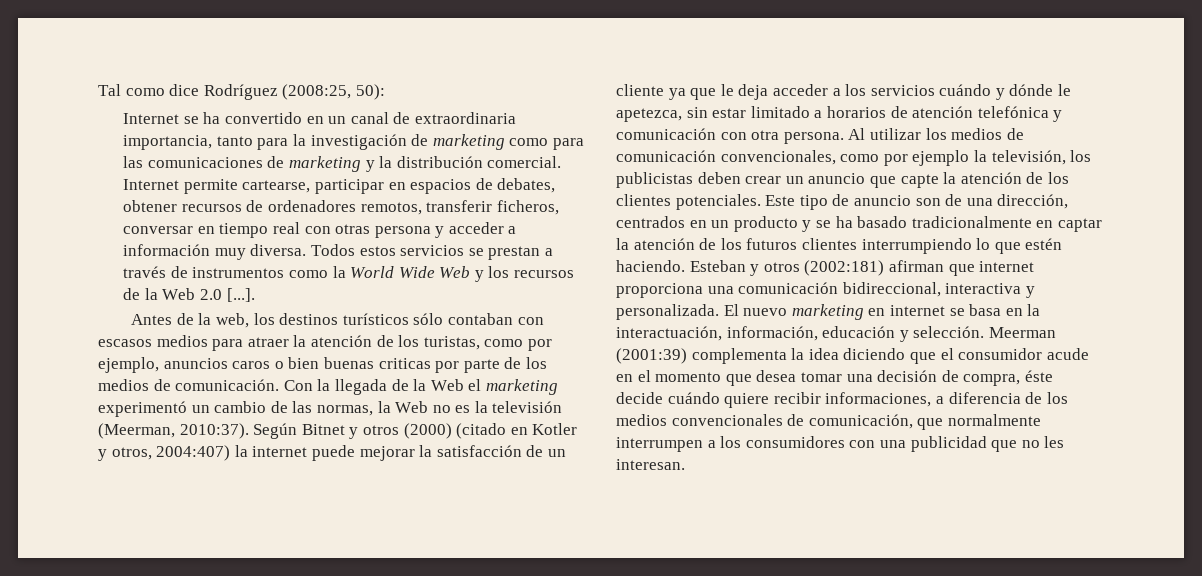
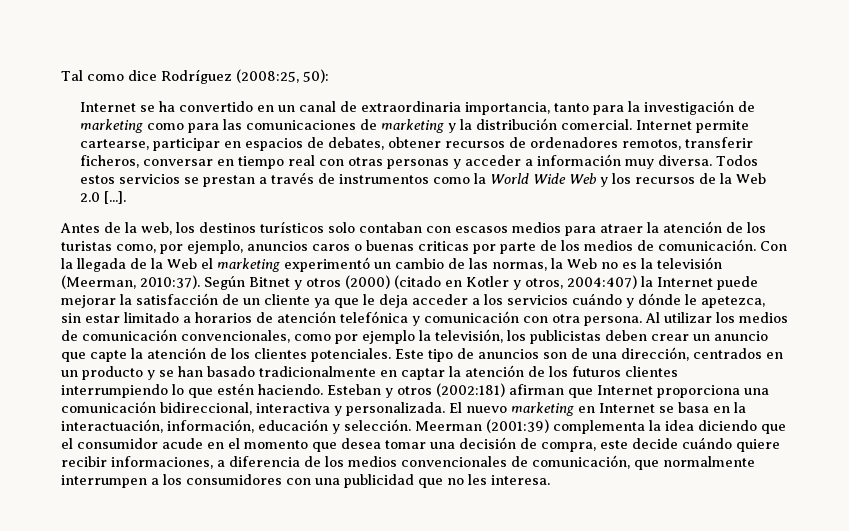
[374,226,431,238] persona -> [387,159,450,169] personas
[413,313,444,325] sólo -> [328,222,355,233] solo
[423,336,524,350] turistas, como -> [61,241,156,253] turistas como,
[288,357,320,369] bien -> (362, 247) none
[252,446,308,457] internet -> [657,277,713,287] Internet
[853,195,911,206] anuncio -> [478,349,539,359] anuncios
[835,216,853,228] ha -> [178,366,203,377] han
[979,261,1035,272] internet -> [597,385,653,395] Internet
[889,305,945,316] internet -> [599,403,655,413] Internet
[1024,370,1053,382] éste -> [600,440,628,449] este
[616,459,685,470] interesan. -> [491,475,550,485] interesa.

